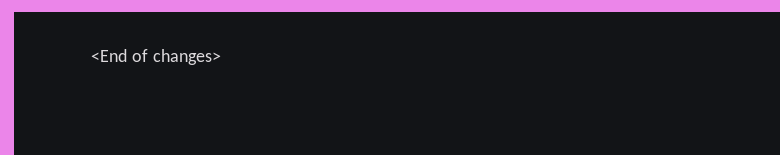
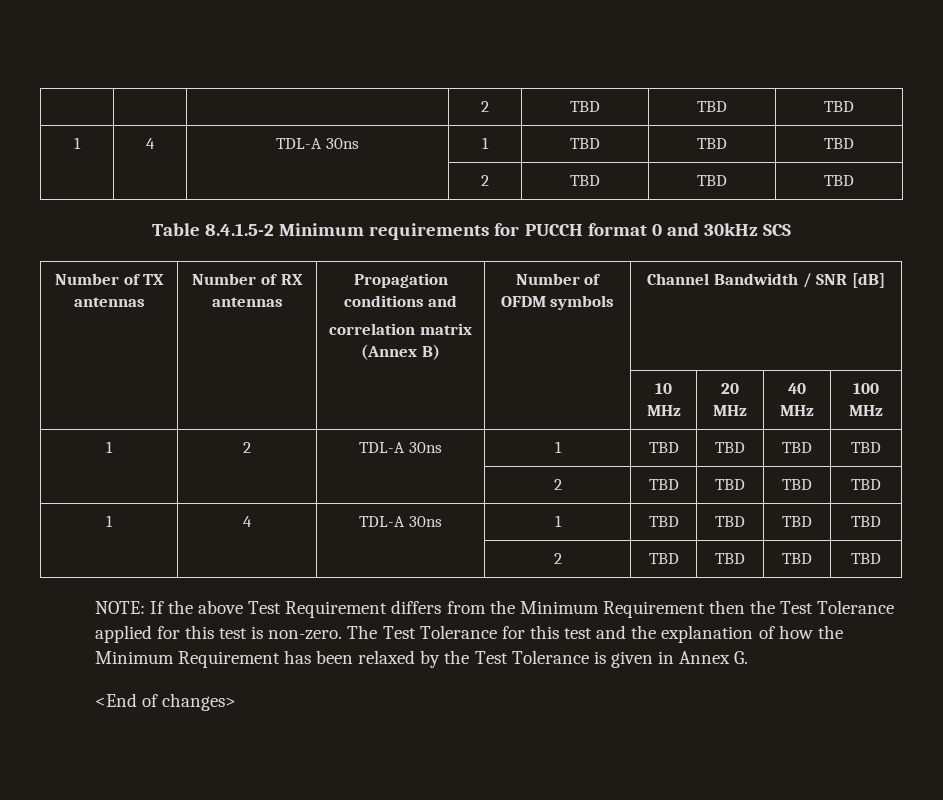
(91, 55) none -> [481,101,489,112] [570,101,600,112] [697,101,727,112] [824,101,854,112] [74,137,81,149] [146,138,155,149] [276,138,359,149] [482,137,489,149] [570,138,600,149] [697,138,727,149] [824,138,854,149] [481,175,489,186] [570,175,600,186] [697,175,727,186] [824,175,854,186] [151,223,792,240] [54,273,165,285] [73,297,145,307] [192,273,303,285] [211,297,283,307] [353,273,448,288] [343,295,458,307] [329,323,472,335] [361,344,440,360] [515,273,602,285] [500,295,615,310] [647,273,885,288] [655,383,672,394] [646,405,681,416] [721,383,739,394] [713,405,747,416] [788,383,806,394] [780,405,814,416] [853,383,879,394] [849,405,883,416] [106,441,113,453] [243,442,251,453] [359,442,442,453] [554,441,562,453] [648,442,679,453] [715,442,745,453] [782,442,812,453] [851,442,881,453] [553,479,562,490] [648,479,679,490] [715,479,745,490] [782,479,812,490] [851,479,881,490] [106,515,113,527] [243,516,252,527] [359,516,442,527] [554,515,562,527] [648,516,679,527] [715,516,745,527] [782,516,812,527] [851,516,881,527] [553,553,562,564] [648,553,679,564] [715,553,745,564] [782,553,812,564] [851,553,881,564] [94,600,895,618] [94,625,843,643] [94,650,749,668] | | | 2 | TBD | TBD | TBD // 1 | 4 | TDL-A 30ns | 1 | TBD | TBD | TBD // | | | 2 | TBD | TBD | TBD // Table 8.4.1.5-2 Minimum requirements for PUCCH format 0 and 30kHz SCS // Number of TX antennas | Number of RX antennas | Propagation conditions and // correlation matrix (Annex B) | Number of OFDM symbols | Channel Bandwidth / SNR [dB] // | | | | 10 MHz | 20 MHz | 40 MHz | 100 MHz // 1 | 2 | TDL-A 30ns | 1 | TBD | TBD | TBD | TBD // | | | 2 | TBD | TBD | TBD | TBD // 1 | 4 | TDL-A 30ns | 1 | TBD | TBD | TBD | TBD // | | | 2 | TBD | TBD | TBD | TBD // NOTE: If the above Test Requirement differs from the Minimum Requirement then the Test Tolerance applied for this test is non-zero. The Test Tolerance for this test and the explanation of how the Minimum Requirement has been relaxed by the Test Tolerance is given in Annex G. //

